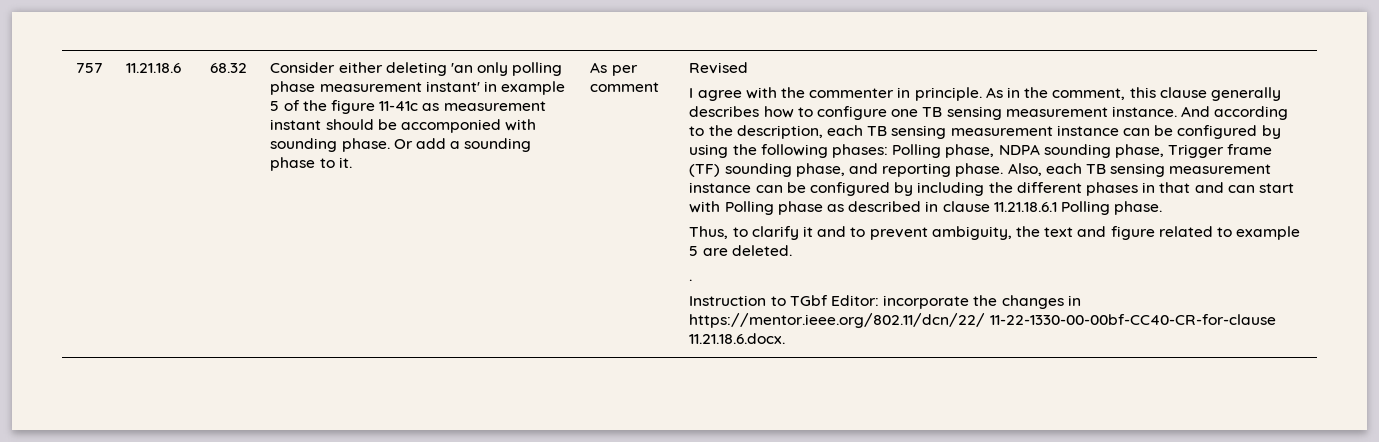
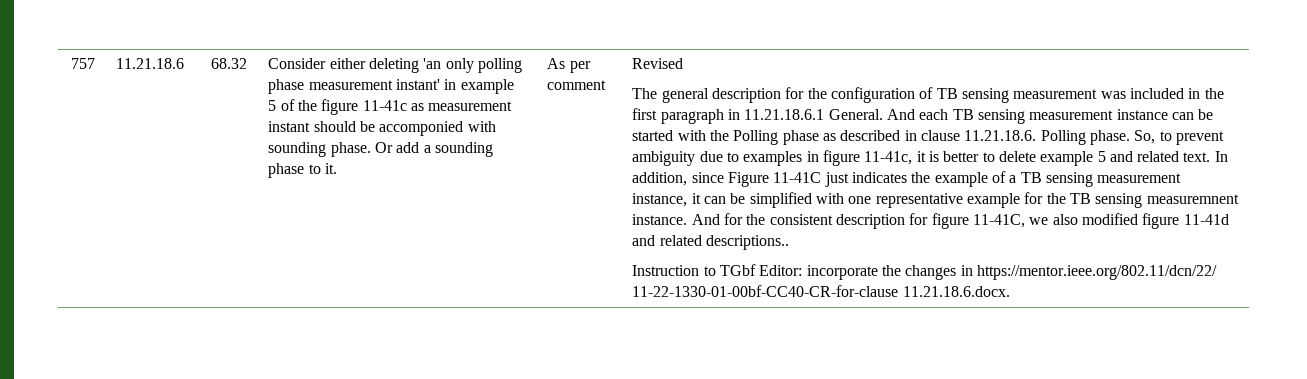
[689,87,1281,101] [689,106,1289,120] [689,125,1281,139] [689,144,1273,158] [689,163,1272,177] [689,182,1294,196] [689,201,721,213] I agree with the commenter in principle. As in the comment, this clause generally describes how to configure one TB sensing measurement instance. And according to the description, each TB sensing measurement instance can be configured by using the following phases: Polling phase, NDPA sounding phase, Trigger frame (TF) sounding phase, and reporting phase. Also, each TB sensing measurement instance can be configured by including the different phases in that and can start with -> [632,87,1224,103] [632,108,1214,124] [632,130,730,141] The general description for the configuration of TB sensing measurement was included in the first paragraph in 11.21.18.6.1 General. And each TB sensing measurement instance can be started with the
[993,202,1057,212] 11.21.18.6.1 -> [964,130,1037,141] 11.21.18.6.
[689,226,1301,240] [689,245,792,256] [689,279,693,281] // Thus, to clarify it and to prevent ambiguity, the text and figure related to example 5 are deleted. // . -> [1134,130,1224,145] [632,150,1228,166] [632,171,1182,187] [632,192,1239,208] [632,213,1229,229] [632,235,790,250] So, to prevent ambiguity due to examples in figure 11-41c, it is better to delete example 5 and related text. In addition, since Figure 11-41C just indicates the example of a TB sensing measurement instance, it can be simplified with one representative example for the TB sensing measuremnent instance. And for the consistent description for figure 11-41C, we also modified figure 11-41d and related descriptions..
[989,314,1276,325] 11-22-1330-00-00bf-CC40-CR-for-clause -> [632,285,899,297] 11-22-1330-01-00bf-CC40-CR-for-clause

